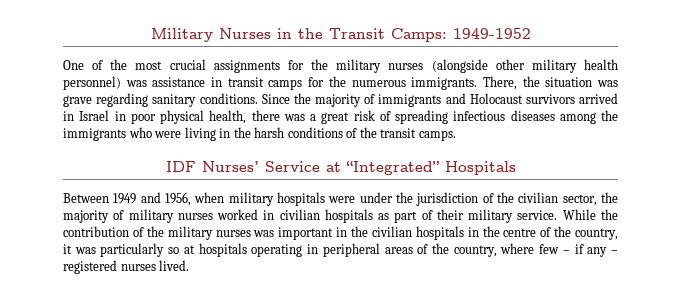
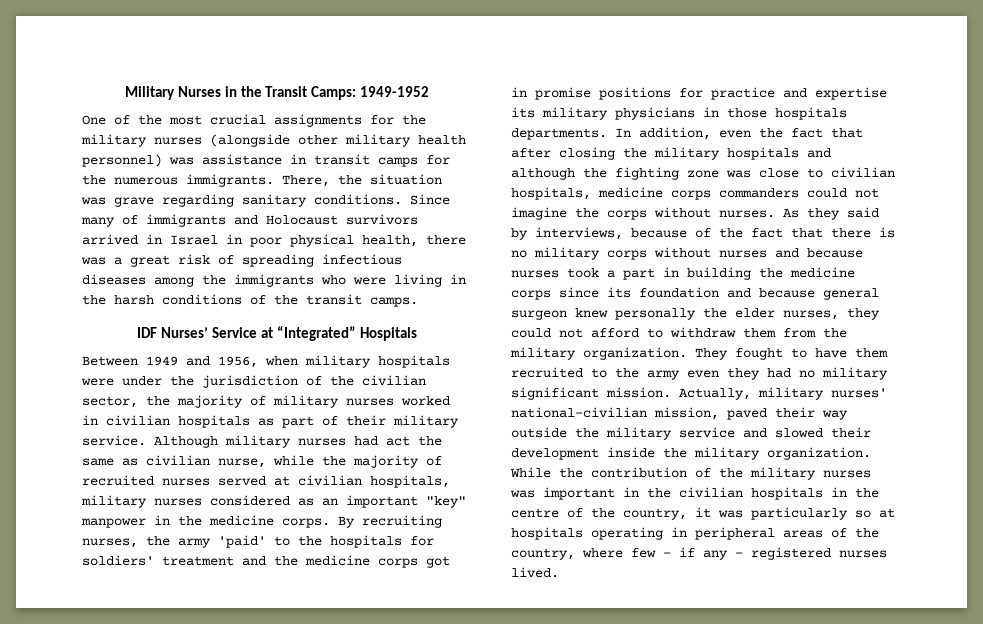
[293,93,361,107] the majority -> [81,217,115,227] many
(558, 215) none -> [154,435,442,448] [82,455,442,468] [82,475,450,488] [81,495,466,508] [81,515,442,528] [82,535,434,548] [82,555,450,568] [511,87,887,100] [511,107,847,120] [511,127,863,140] [511,147,831,160] [511,167,895,180] [511,187,879,200] [511,207,879,220] [511,227,895,240] [511,247,863,260] [511,267,855,280] [511,287,879,300] [511,308,880,320] [511,327,847,338] [510,347,888,360] [511,367,888,380] [511,387,887,400] [511,407,848,420] [511,427,871,440] [511,447,871,460] Although military nurses had act the same as civilian nurse, while the majority of recruited nurses served at civilian hospitals, military nurses considered as an important "key" manpower in the medicine corps. By recruiting nurses, the army 'paid' to the hospitals for soldiers' treatment and the medicine corps got in promise positions for practice and expertise its military physicians in those hospitals departments. In addition, even the fact that after closing the military hospitals and although the fighting zone was close to civilian hospitals, medicine corps commanders could not imagine the corps without nurses. As they said by interviews, because of the fact that there is no military corps without nurses and because nurses took a part in building the medicine corps since its foundation and because general surgeon knew personally the elder nurses, they could not afford to withdraw them from the military organization. They fought to have them recruited to the army even they had no military significant mission. Actually, military nurses' national-civilian mission, paved their way outside the military service and slowed their development inside the military organization.

